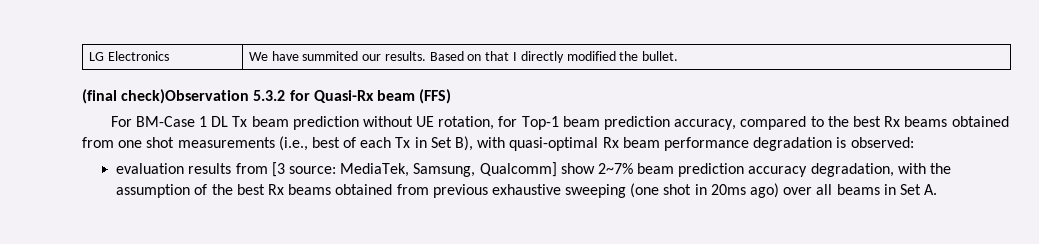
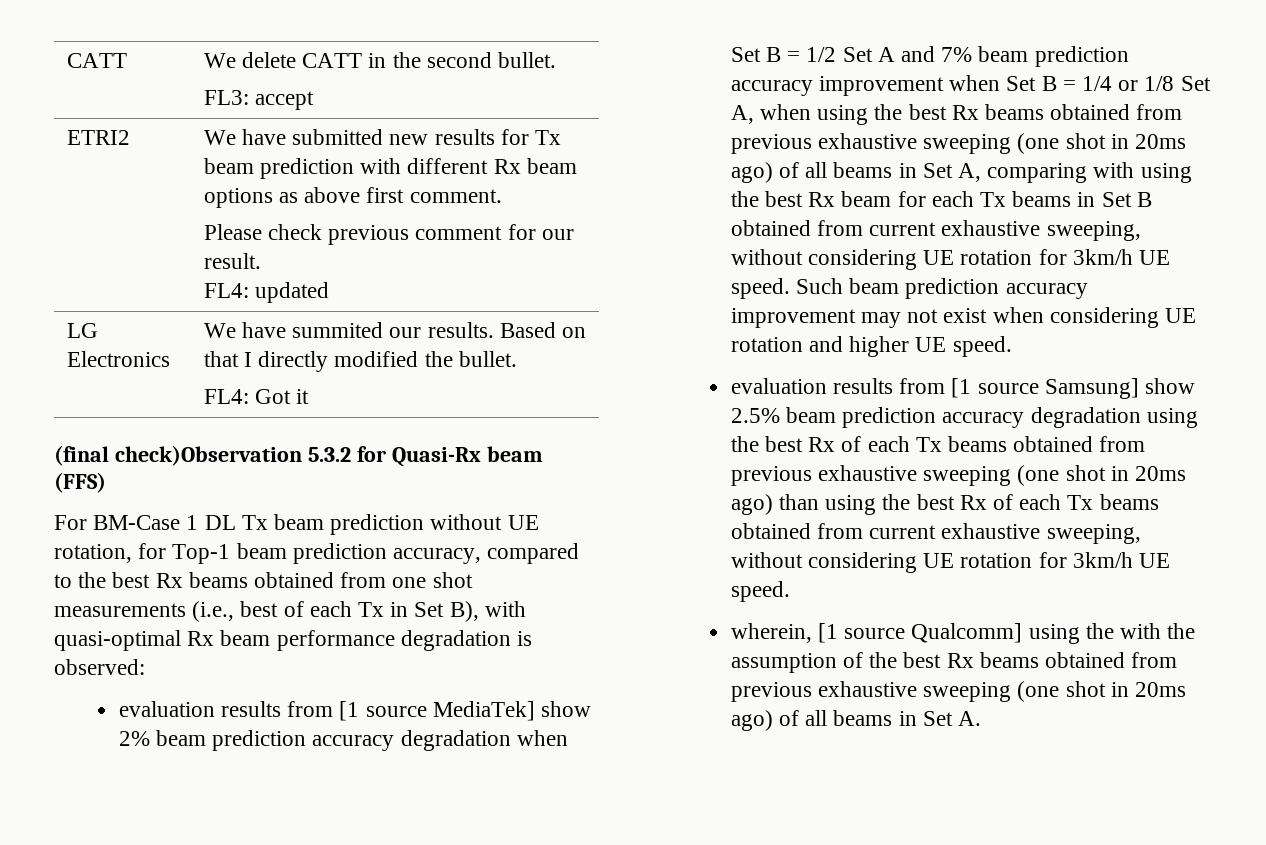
(88, 56) none -> [66,53,127,68] [203,52,556,68] [203,90,314,110] [66,130,130,145] [203,129,561,145] [203,158,577,179] [203,187,502,208] [203,224,574,245] [203,253,261,269] [203,282,329,303] CATT | We delete CATT in the second bullet. // FL3: accept // ETRI2 | We have submitted new results for Tx beam prediction with different Rx beam options as above first comment. // Please check previous comment for our result. // FL4: updated //
(679, 56) none -> [203,389,310,404] // FL4: Got it
[271,162,894,177] [3 source: MediaTek, Samsung, Qualcomm] show 2~7% beam prediction accuracy degradation, -> [339,701,592,721] [118,730,568,751] [730,46,1129,67] [730,75,1211,96] [730,104,1183,125] [730,133,1187,154] [730,162,1192,183] [730,191,1152,207] [730,220,1141,241] [730,249,1171,270] [730,278,1088,299] [730,307,1197,328] [730,336,1012,357] [730,378,1196,399] [730,407,1198,428] [730,436,1146,452] [730,465,1187,486] [730,494,1159,515] [730,523,1141,544] [730,552,1171,573] [730,581,790,602] [730,623,1114,644] [1 source MediaTek] show 2% beam prediction accuracy degradation when Set B = 1/2 Set A and 7% beam prediction accuracy improvement when Set B = 1/4 or 1/8 Set A, when using the best Rx beams obtained from previous exhaustive sweeping (one shot in 20ms ago) of all beams in Set A, comparing with using the best Rx beam for each Tx beams in Set B obtained from current exhaustive sweeping, without considering UE rotation for 3km/h UE speed. Such beam prediction accuracy improvement may not exist when considering UE rotation and higher UE speed. // evaluation results from [1 source Samsung] show 2.5% beam prediction accuracy degradation using the best Rx of each Tx beams obtained from previous exhaustive sweeping (one shot in 20ms ago) than using the best Rx of each Tx beams obtained from current exhaustive sweeping, without considering UE rotation for 3km/h UE speed. // wherein, [1 source Qualcomm] using the
[783,187,813,195] over -> [779,710,800,726] of

